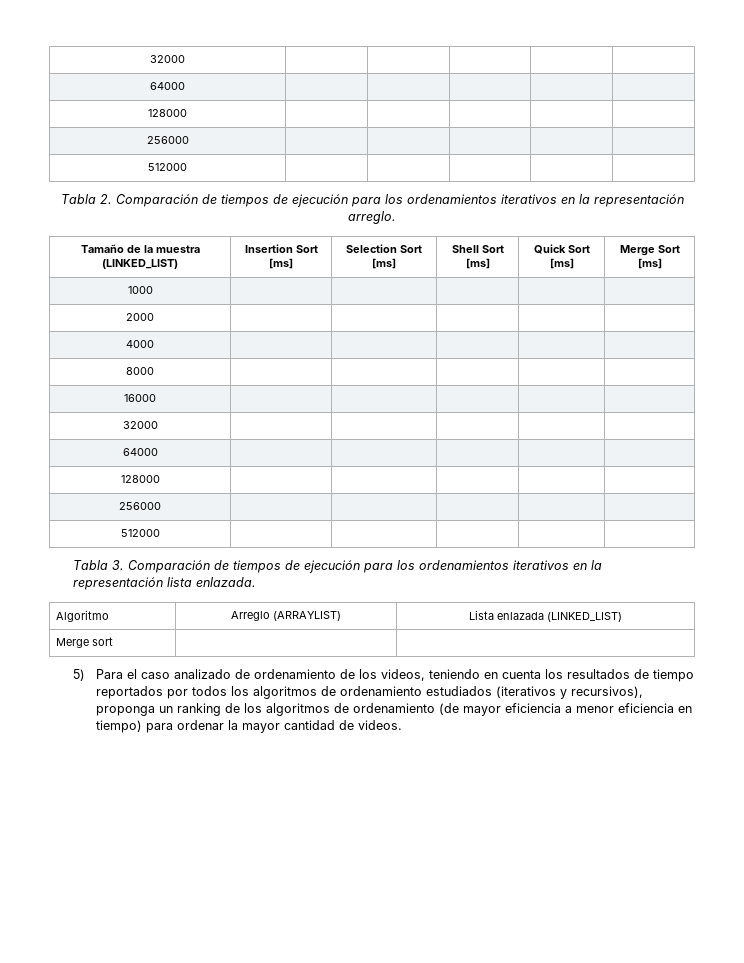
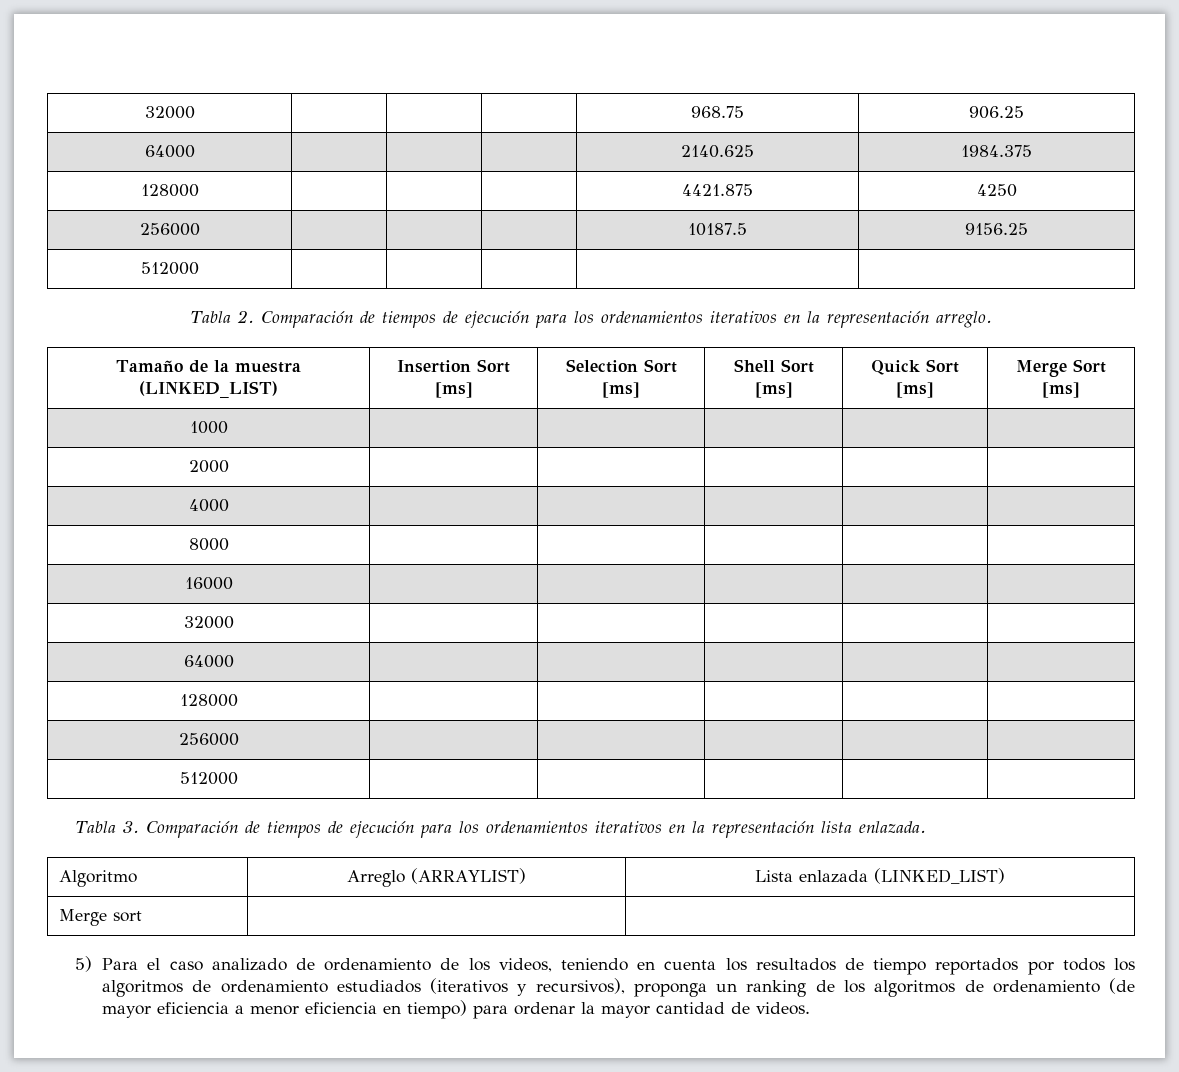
[150,55,185,63] [150,82,185,90] [148,109,187,117] [146,136,189,144] 32000 | | | | | // 64000 | | | | | // 128000 | | | | | // 256000 | | | | | -> [144,106,195,119] [691,106,744,118] [969,106,1024,119] [144,145,195,158] [681,145,754,158] [961,145,1032,157] [140,184,199,197] [682,184,753,196] [976,184,1017,197] [139,223,200,236] [688,223,747,236] [965,223,1028,235] 32000 | | | | 968.75 | 906.25 // 64000 | | | | 2140.625 | 1984.375 // 128000 | | | | 4421.875 | 4250 // 256000 | | | | 10187.5 | 9156.25

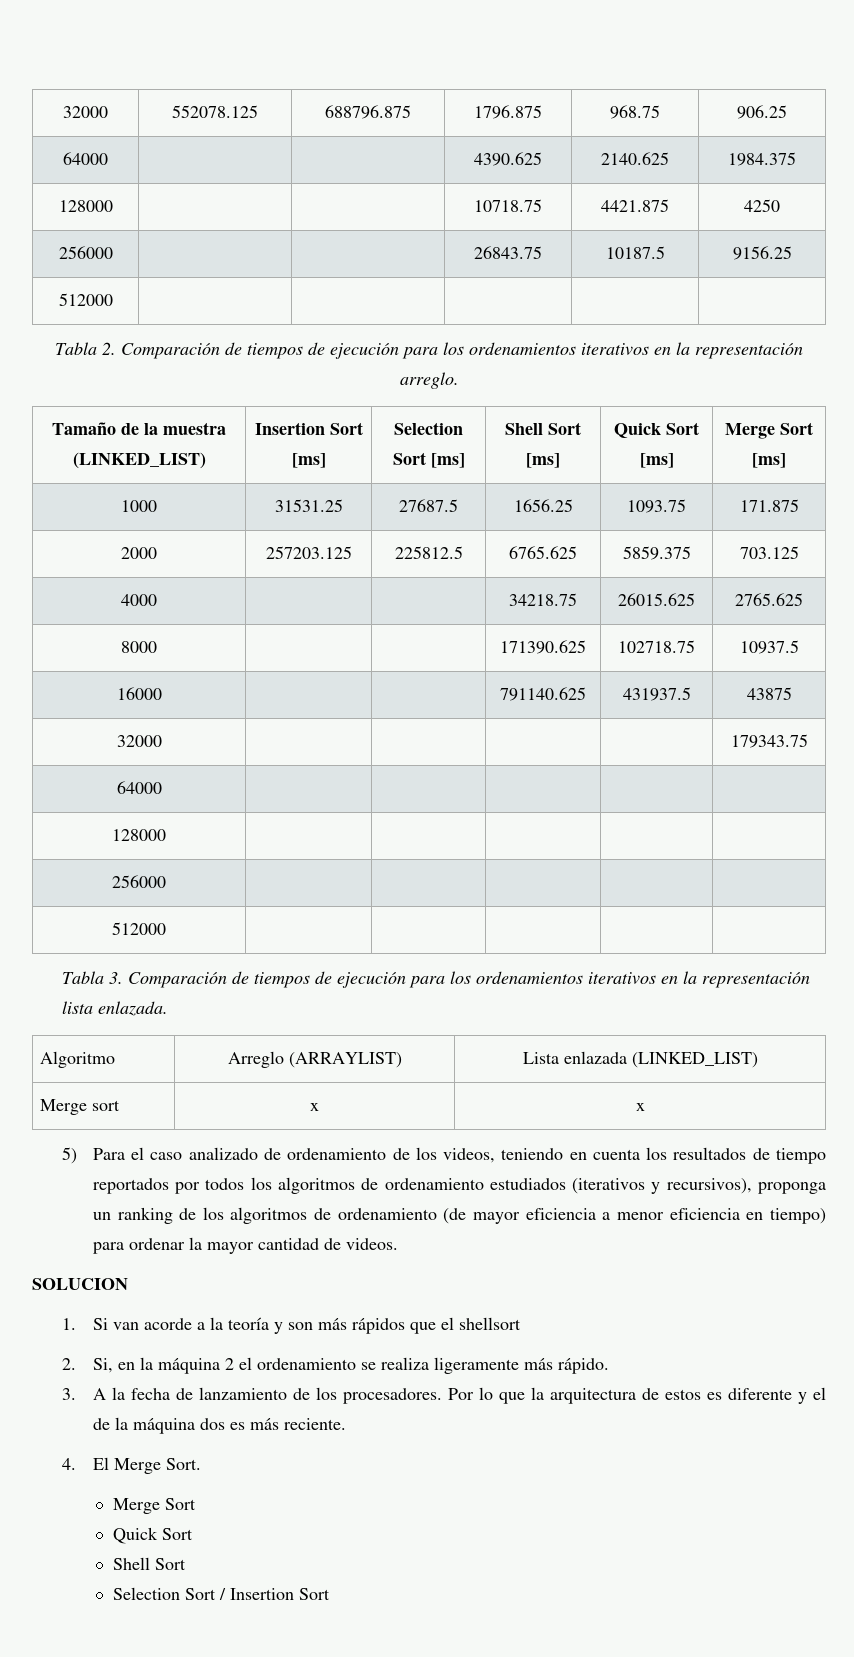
[144,106,195,119] 32000 | | | -> [63,106,108,118] [172,105,258,118] [325,105,412,119] [474,105,542,119] 32000 | 552078.125 | 688796.875 | 1796.875
(195, 151) none -> [474,152,542,166] 4390.625
(199, 190) none -> [474,199,542,212] 10718.75
(200, 229) none -> [474,246,542,259] 26843.75
[188,460,229,473] [188,499,229,512] [188,538,229,551] [184,577,233,590] | | | | // 2000 | | | | | // 4000 | | | | | // 8000 | | | | | // 16000 | | | | | -> [274,499,343,512] [399,499,458,512] [513,499,573,512] [627,499,686,513] [739,499,799,512] [121,547,157,559] [265,546,352,559] [394,546,463,559] [509,546,577,559] [622,546,691,560] [739,546,799,559] [121,594,157,606] [509,593,577,606] [618,593,695,606] [735,593,803,606] [121,641,157,653] [500,640,586,654] [618,640,695,653] [739,640,799,654] [116,687,162,700] [500,687,586,701] [622,687,691,701] [746,687,792,700] 31531.25 | 27687.5 | 1656.25 | 1093.75 | 171.875 // 2000 | 257203.125 | 225812.5 | 6765.625 | 5859.375 | 703.125 // 4000 | | | 34218.75 | 26015.625 | 2765.625 // 8000 | | | 171390.625 | 102718.75 | 10937.5 // 16000 | | | 791140.625 | 431937.5 | 43875
(234, 622) none -> [730,734,808,748] 179343.75
(143, 916) | -> [310,1103,320,1111] [635,1103,645,1111] x | x
(811, 1008) none -> [32,1278,128,1290] [62,1317,521,1334] [62,1357,609,1374] [62,1387,826,1404] [92,1417,346,1434] [62,1457,201,1474] [112,1498,196,1514] [112,1527,193,1544] [112,1557,186,1570] [112,1587,330,1600] // SOLUCION // 1. Si van acorde a la teoría y son más rápidos que el shellsort // 2. Si, en la máquina 2 el ordenamiento se realiza ligeramente más rápido. // 3. A la fecha de lanzamiento de los procesadores. Por lo que la arquitectura de estos es diferente y el de la máquina dos es más reciente. // 4. El Merge Sort. // Merge Sort // Quick Sort // Shell Sort // Selection Sort / Insertion Sort

